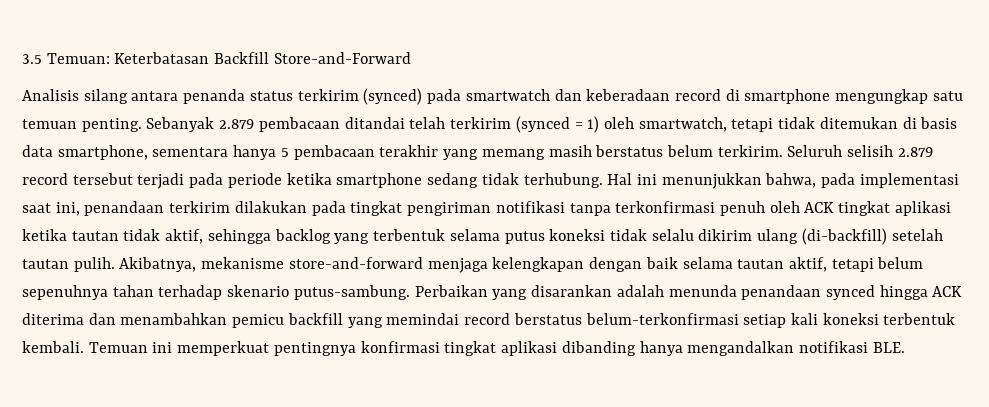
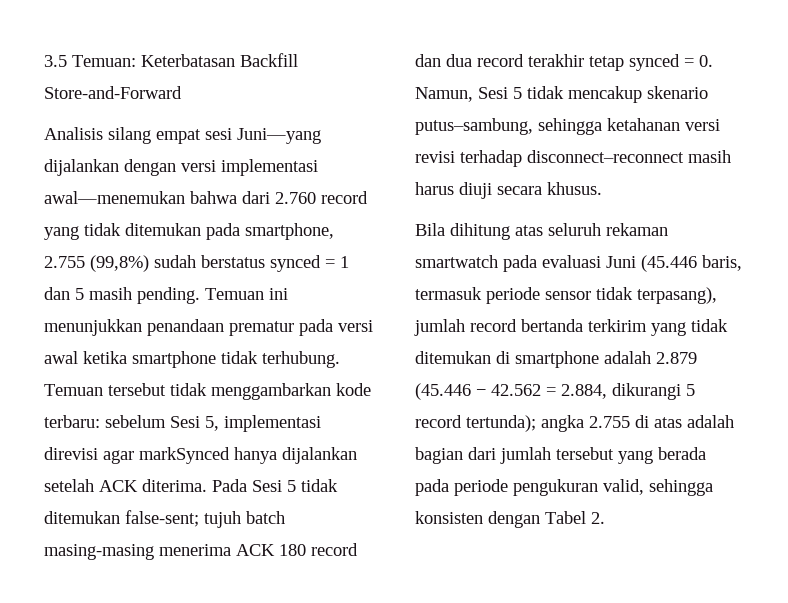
[131,88,963,105] [22,116,958,133] [22,145,933,160] [22,173,959,189] [22,201,951,216] [22,228,943,245] [22,257,924,273] [22,285,963,300] [22,313,956,328] [22,341,905,356] antara penanda status terkirim (synced) pada smartwatch dan keberadaan record di smartphone mengungkap satu temuan penting. Sebanyak 2.879 pembacaan ditandai telah terkirim (synced = 1) oleh smartwatch, tetapi tidak ditemukan di basis data smartphone, sementara hanya 5 pembacaan terakhir yang memang masih berstatus belum terkirim. Seluruh selisih 2.879 record tersebut terjadi pada periode ketika smartphone sedang tidak terhubung. Hal ini menunjukkan bahwa, pada implementasi saat ini, penandaan terkirim dilakukan pada tingkat pengiriman notifikasi tanpa terkonfirmasi penuh oleh ACK tingkat aplikasi ketika tautan tidak aktif, sehingga backlog yang terbentuk selama putus koneksi tidak selalu dikirim ulang (di-backfill) setelah tautan pulih. Akibatnya, mekanisme store-and-forward menjaga kelengkapan dengan baik selama tautan aktif, tetapi belum sepenuhnya tahan terhadap skenario putus-sambung. Perbaikan yang disarankan adalah menunda penandaan synced hingga ACK diterima dan menambahkan pemicu backfill yang memindai record berstatus belum-terkonfirmasi setiap kali koneksi terbentuk kembali. Temuan ini memperkuat pentingnya konfirmasi tingkat aplikasi dibanding hanya mengandalkan notifikasi BLE. -> [156,128,321,144] [44,159,318,176] [44,191,368,204] [44,223,334,240] [44,255,349,272] [44,287,288,304] [44,319,373,336] [44,351,340,368] [44,383,371,400] [44,415,321,432] [44,447,357,464] [44,479,338,492] [44,510,285,528] [44,543,358,560] [415,54,713,71] [415,86,708,103] [415,118,720,135] [415,150,731,167] [415,182,602,199] [415,223,668,240] [415,255,742,272] [415,287,717,304] [414,319,728,336] [415,351,697,368] [415,383,695,400] [415,415,734,432] [415,447,706,464] [415,479,713,496] [415,511,605,528] empat sesi Juni—yang dijalankan dengan versi implementasi awal—menemukan bahwa dari 2.760 record yang tidak ditemukan pada smartphone, 2.755 (99,8%) sudah berstatus synced = 1 dan 5 masih pending. Temuan ini menunjukkan penandaan prematur pada versi awal ketika smartphone tidak terhubung. Temuan tersebut tidak menggambarkan kode terbaru: sebelum Sesi 5, implementasi direvisi agar markSynced hanya dijalankan setelah ACK diterima. Pada Sesi 5 tidak ditemukan false-sent; tujuh batch masing-masing menerima ACK 180 record dan dua record terakhir tetap synced = 0. Namun, Sesi 5 tidak mencakup skenario putus–sambung, sehingga ketahanan versi revisi terhadap disconnect–reconnect masih harus diuji secara khusus. // Bila dihitung atas seluruh rekaman smartwatch pada evaluasi Juni (45.446 baris, termasuk periode sensor tidak terpasang), jumlah record bertanda terkirim yang tidak ditemukan di smartphone adalah 2.879 (45.446 − 42.562 = 2.884, dikurangi 5 record tertunda); angka 2.755 di atas adalah bagian dari jumlah tersebut yang berada pada periode pengukuran valid, sehingga konsisten dengan Tabel 2.

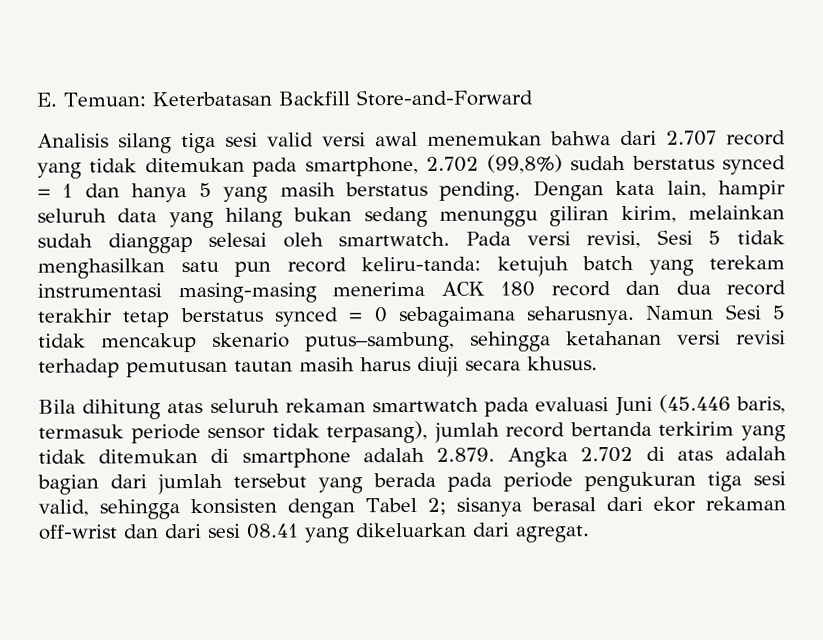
[44,55,67,67] 3.5 -> [36,92,57,107] E.
[156,128,321,144] [44,159,318,176] [44,191,185,204] empat sesi Juni—yang dijalankan dengan versi implementasi awal—menemukan -> [181,131,542,154] tiga sesi valid versi awal menemukan
[275,192,316,204] 2.760 -> [666,130,717,146] 2.707
[44,256,85,268] 2.755 -> [426,156,480,172] 2.702
[75,287,288,304] [44,319,373,336] [44,351,340,368] [44,383,371,400] [44,415,321,432] [44,447,357,464] [44,479,338,492] [44,510,285,528] 5 masih pending. Temuan ini menunjukkan penandaan prematur pada versi awal ketika smartphone tidak terhubung. Temuan tersebut tidak menggambarkan kode terbaru: sebelum Sesi 5, implementasi direvisi agar markSynced hanya dijalankan setelah ACK diterima. Pada Sesi 5 tidak ditemukan false-sent; tujuh batch -> [131,180,786,203] [37,205,785,229] [37,229,785,254] [37,255,785,279] [37,283,162,298] hanya 5 yang masih berstatus pending. Dengan kata lain, hampir seluruh data yang hilang bukan sedang menunggu giliran kirim, melainkan sudah dianggap selesai oleh smartwatch. Pada versi revisi, Sesi 5 tidak menghasilkan satu pun record keliru-tanda: ketujuh batch yang terekam instrumentasi
[629,54,713,71] [415,87,473,102] synced = 0. Namun, -> [179,305,715,328] berstatus synced = 0 sebagaimana seharusnya. Namun
[527,150,684,163] disconnect–reconnect -> [126,360,293,378] pemutusan tautan
[656,352,697,364] [415,383,695,400] [415,415,630,432] 2.879 (45.446 − 42.562 = 2.884, dikurangi 5 record tertunda); angka 2.755 -> [435,446,634,468] 2.879. Angka 2.702
(598, 487) none -> [707,471,786,492] tiga sesi
[591,512,605,524] 2. -> [426,496,786,517] [38,522,590,544] 2; sisanya berasal dari ekor rekaman off-wrist dan dari sesi 08.41 yang dikeluarkan dari agregat.

